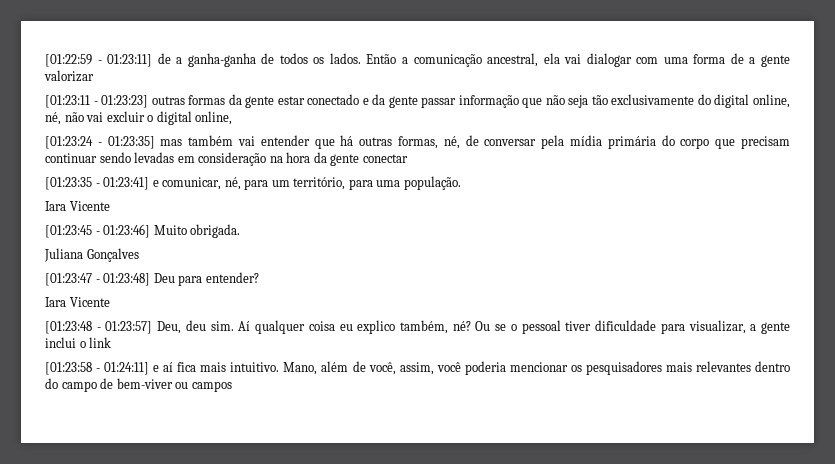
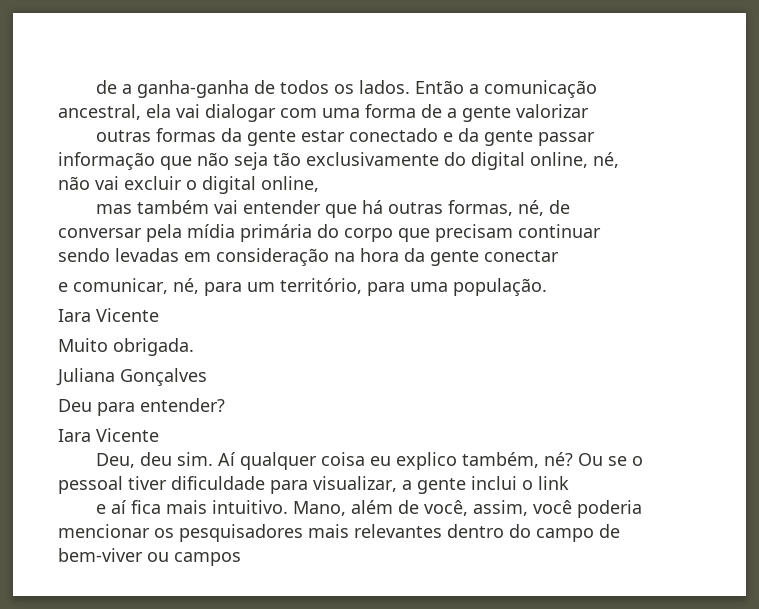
[45,54,153,67] [01:22:59 - 01:23:11] -> (96, 87) none
[45,95,149,108] [01:23:11 - 01:23:23] -> (589, 111) none
[45,136,155,149] [01:23:24 - 01:23:35] -> (319, 184) none
[45,177,150,190] [01:23:35 - 01:23:41] -> (559, 256) none
[45,224,151,238] [01:23:45 - 01:23:46] -> (159, 315) none
[45,273,151,286] [01:23:47 - 01:23:48] -> (207, 377) none
[45,321,153,334] [01:23:48 - 01:23:57] -> (159, 435) none
[45,362,150,375] [01:23:58 - 01:24:11] -> (569, 483) none

